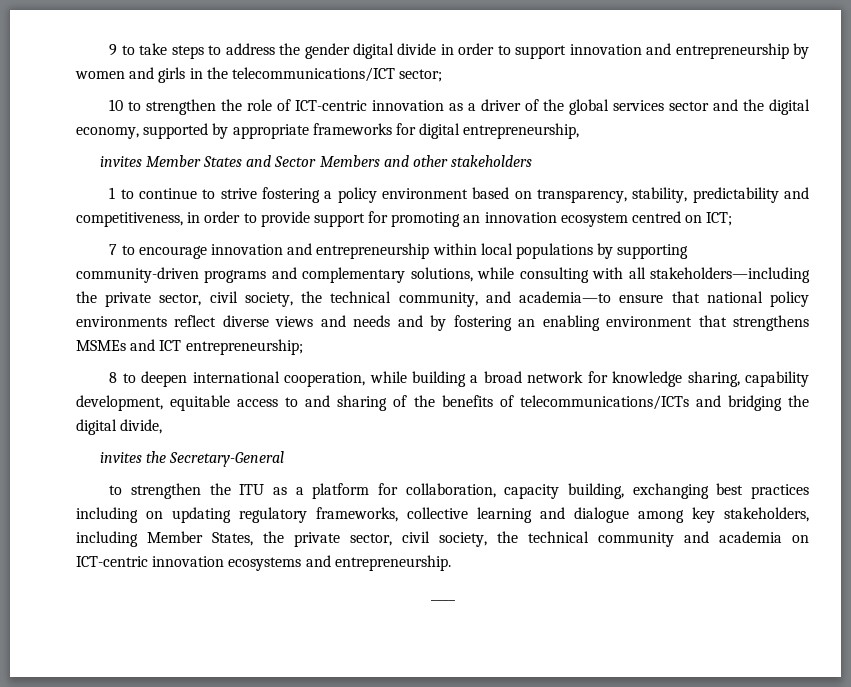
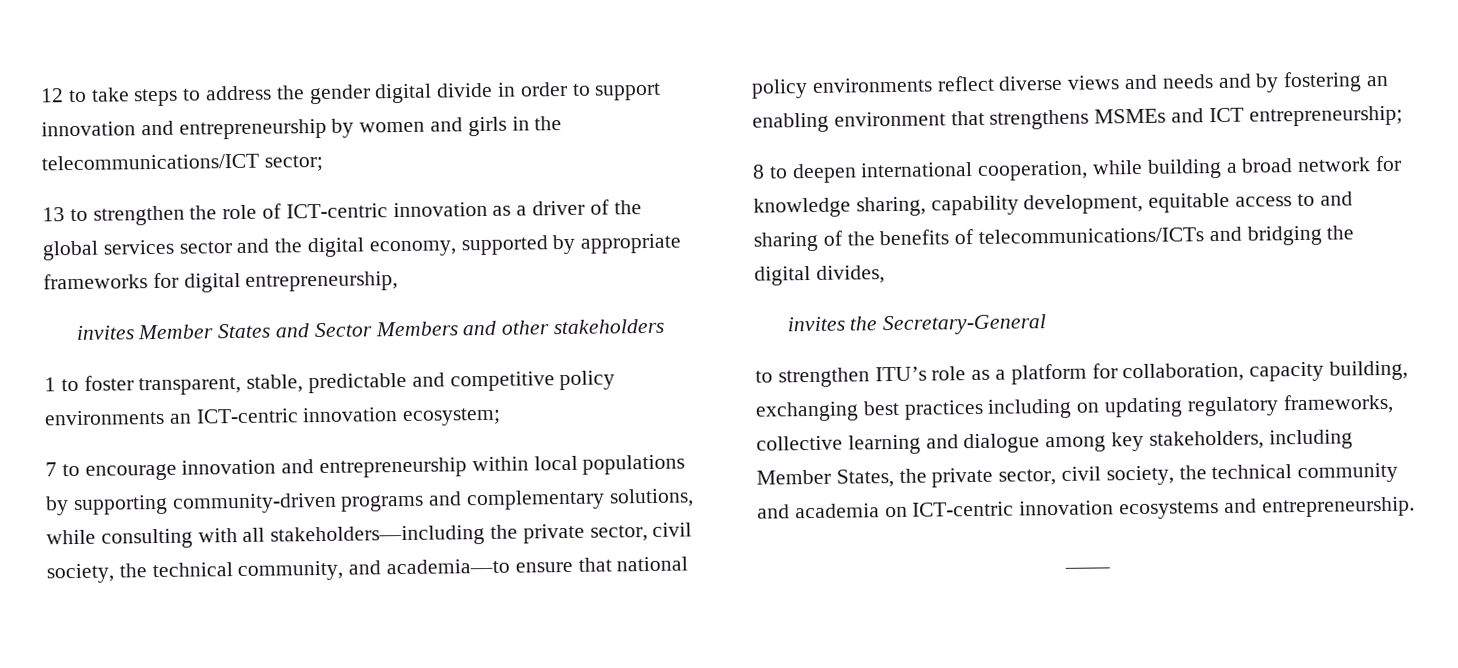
[109,44,118,56] 9 -> [40,88,64,103] 12
[109,99,124,111] 10 -> [42,207,65,222] 13
[139,187,809,203] [76,211,733,227] continue to strive fostering a policy environment based on transparency, stability, predictability and competitiveness, in order to provide support for promoting an innovation ecosystem centred on ICT; -> [83,370,616,396] [44,407,502,426] foster transparent, stable, predictable and competitive policy environments an ICT-centric innovation ecosystem;
[120,419,163,434] divide, -> [815,265,885,284] divides,
[209,483,265,495] the ITU -> [874,366,967,382] ITU’s role

